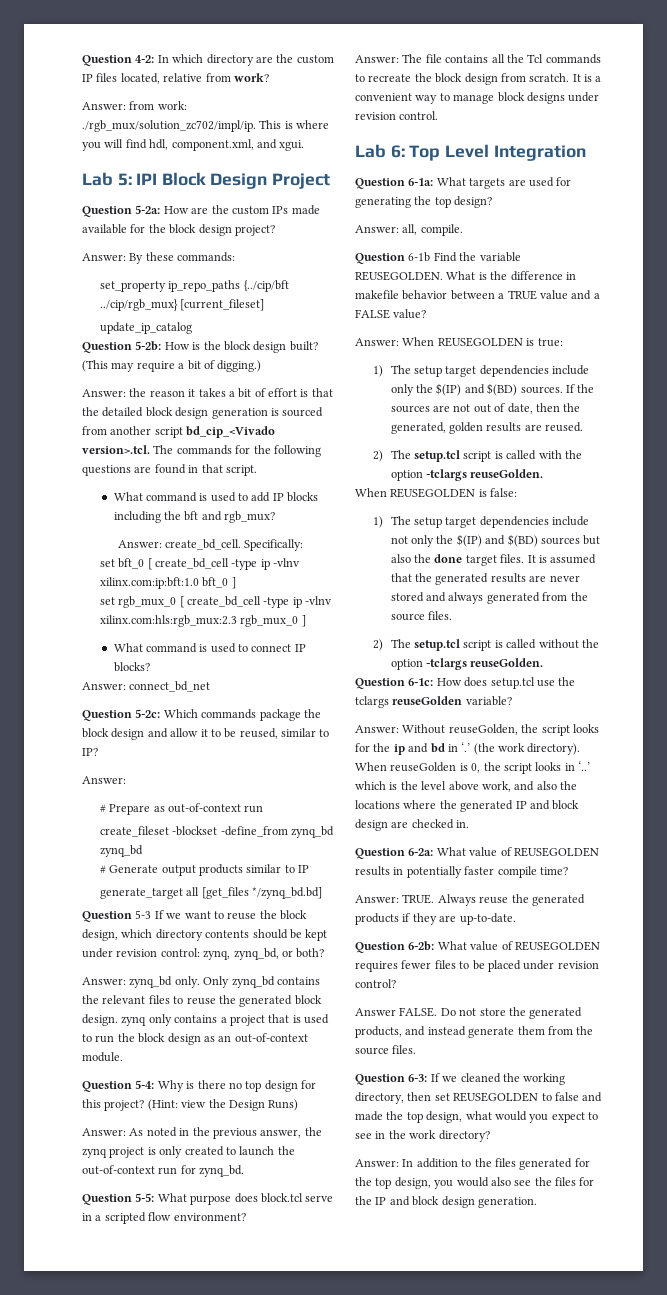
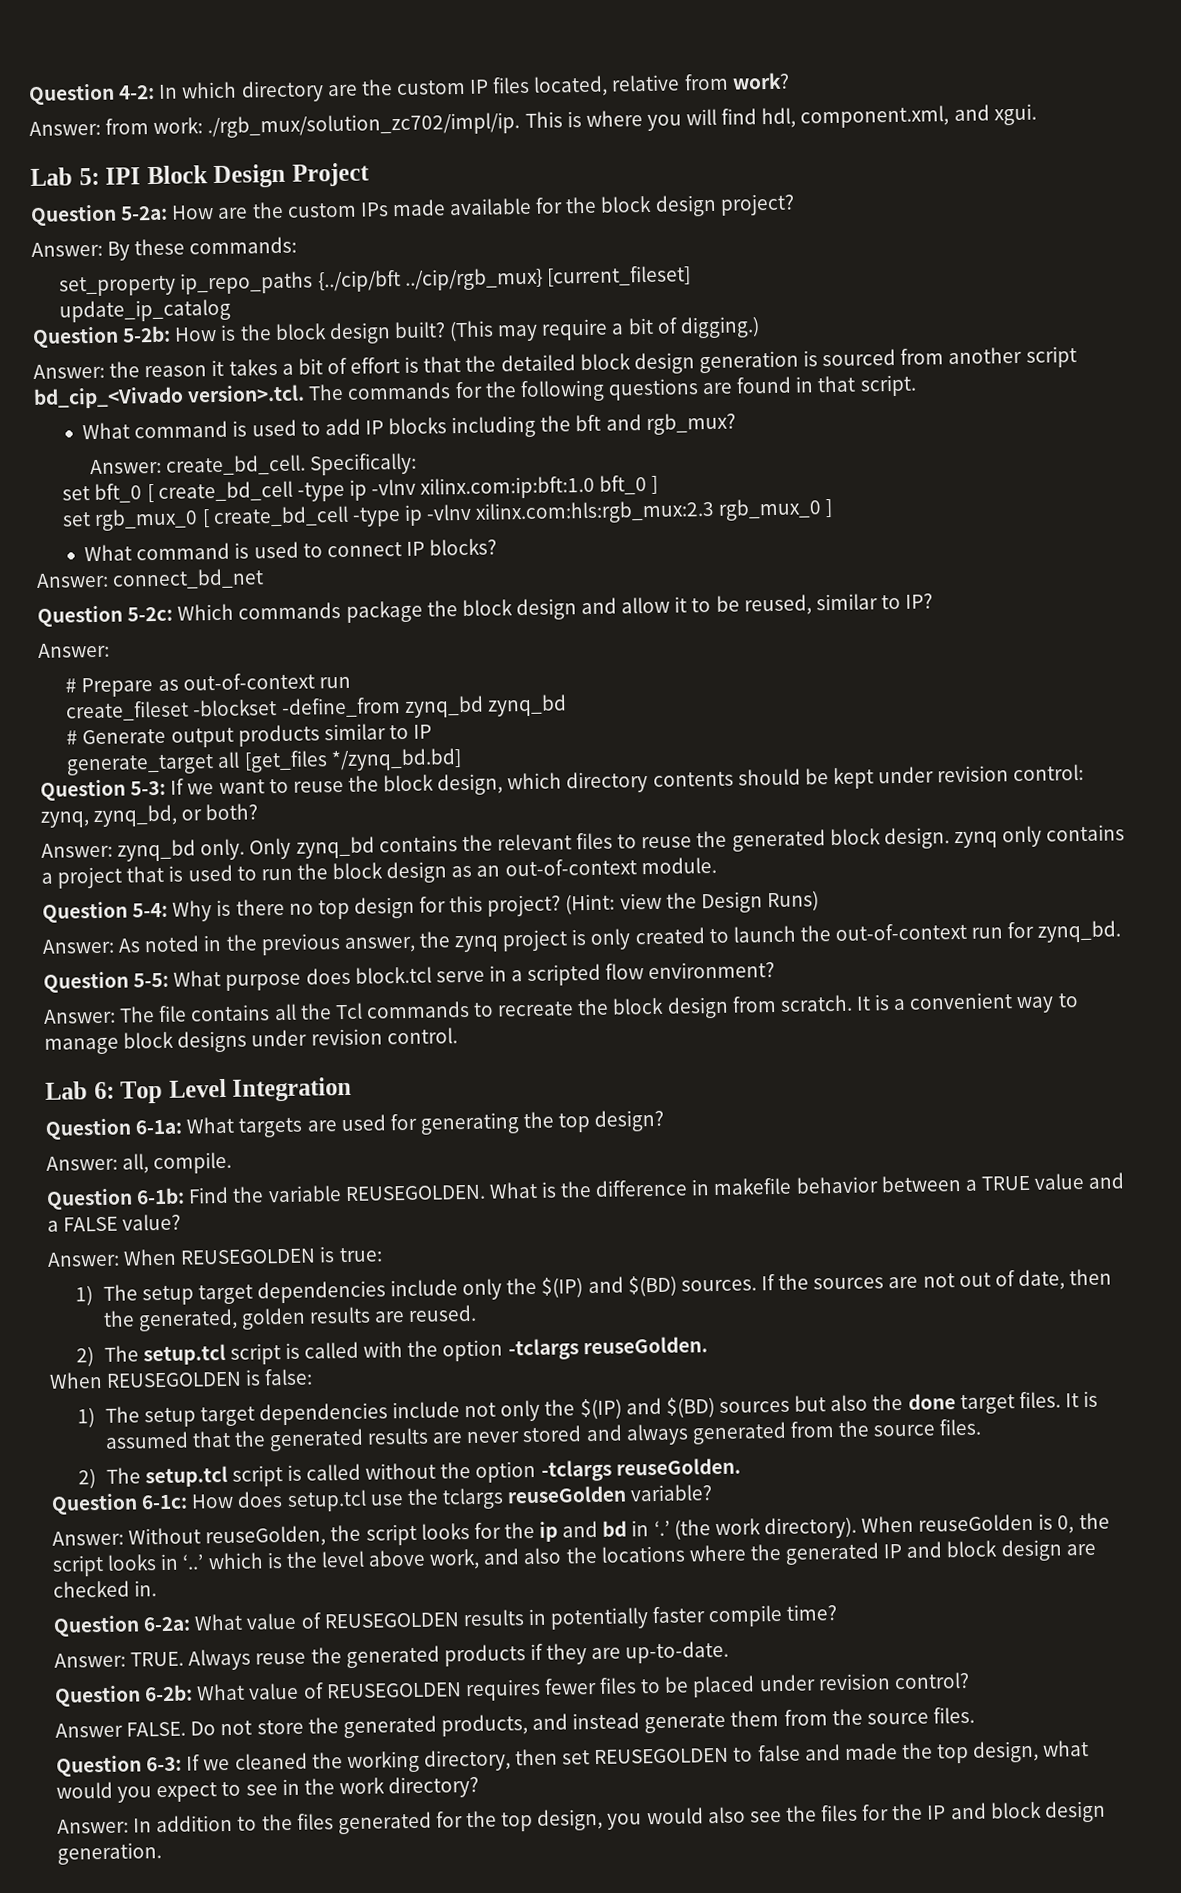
[135,910,152,919] 5-3 -> [130,780,167,796] 5-3:
[408,252,431,262] 6-1b -> [136,1187,186,1205] 6-1b:

